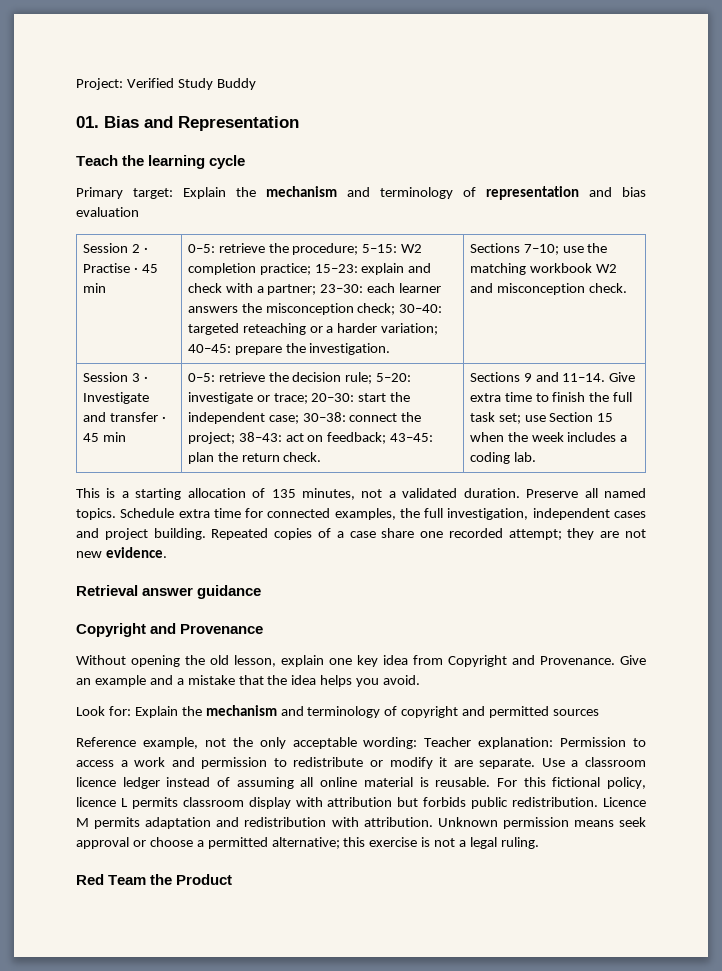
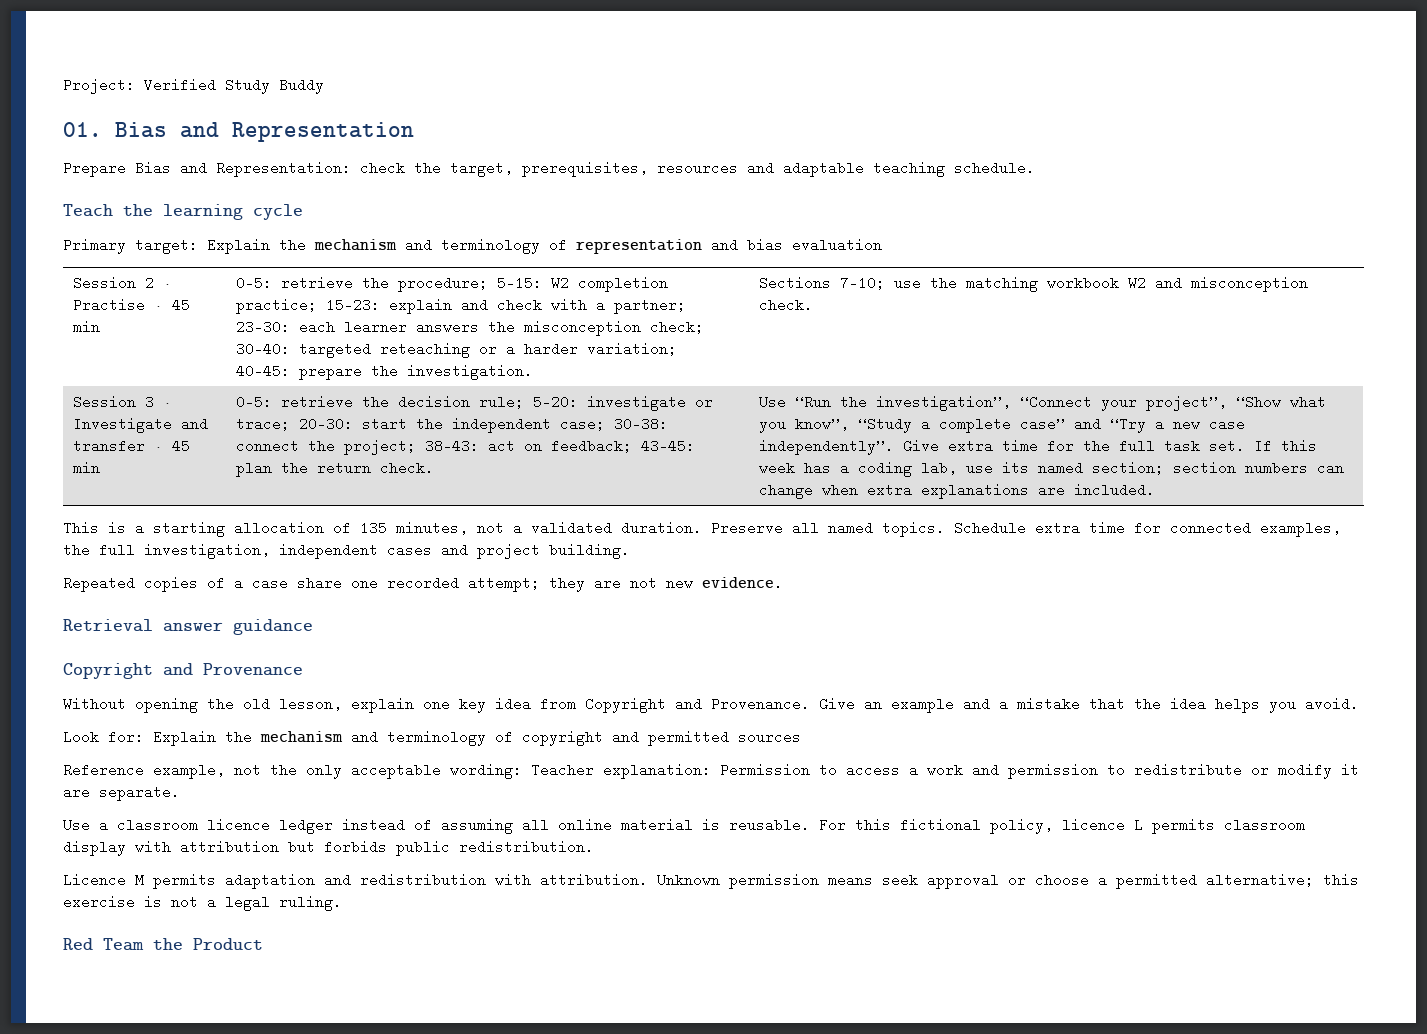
(299, 123) none -> [63,161,1035,177] // Prepare Bias and Representation: check the target, prerequisites, resources and adaptable teaching schedule.
[469,372,606,382] Sections 9 and 11–14. -> [759,395,1327,411] [759,417,1246,433] [759,439,895,455] Use “Run the investigation”, “Connect your project”, “Show what you know”, “Study a complete case” and “Try a new case independently”.
[535,392,586,402] to finish -> [1047,439,1075,453] for
[498,412,614,424] [469,432,628,442] [469,452,536,464] set; use Section 15 when the week includes a coding lab. -> [1209,439,1318,453] [759,461,1345,477] [759,483,1156,499] set. If this week has a coding lab, use its named section; section numbers can change when extra explanations are included.
(206, 534) none -> (630, 551) //
(536, 763) none -> (180, 793) //
(599, 802) none -> (594, 847) //

